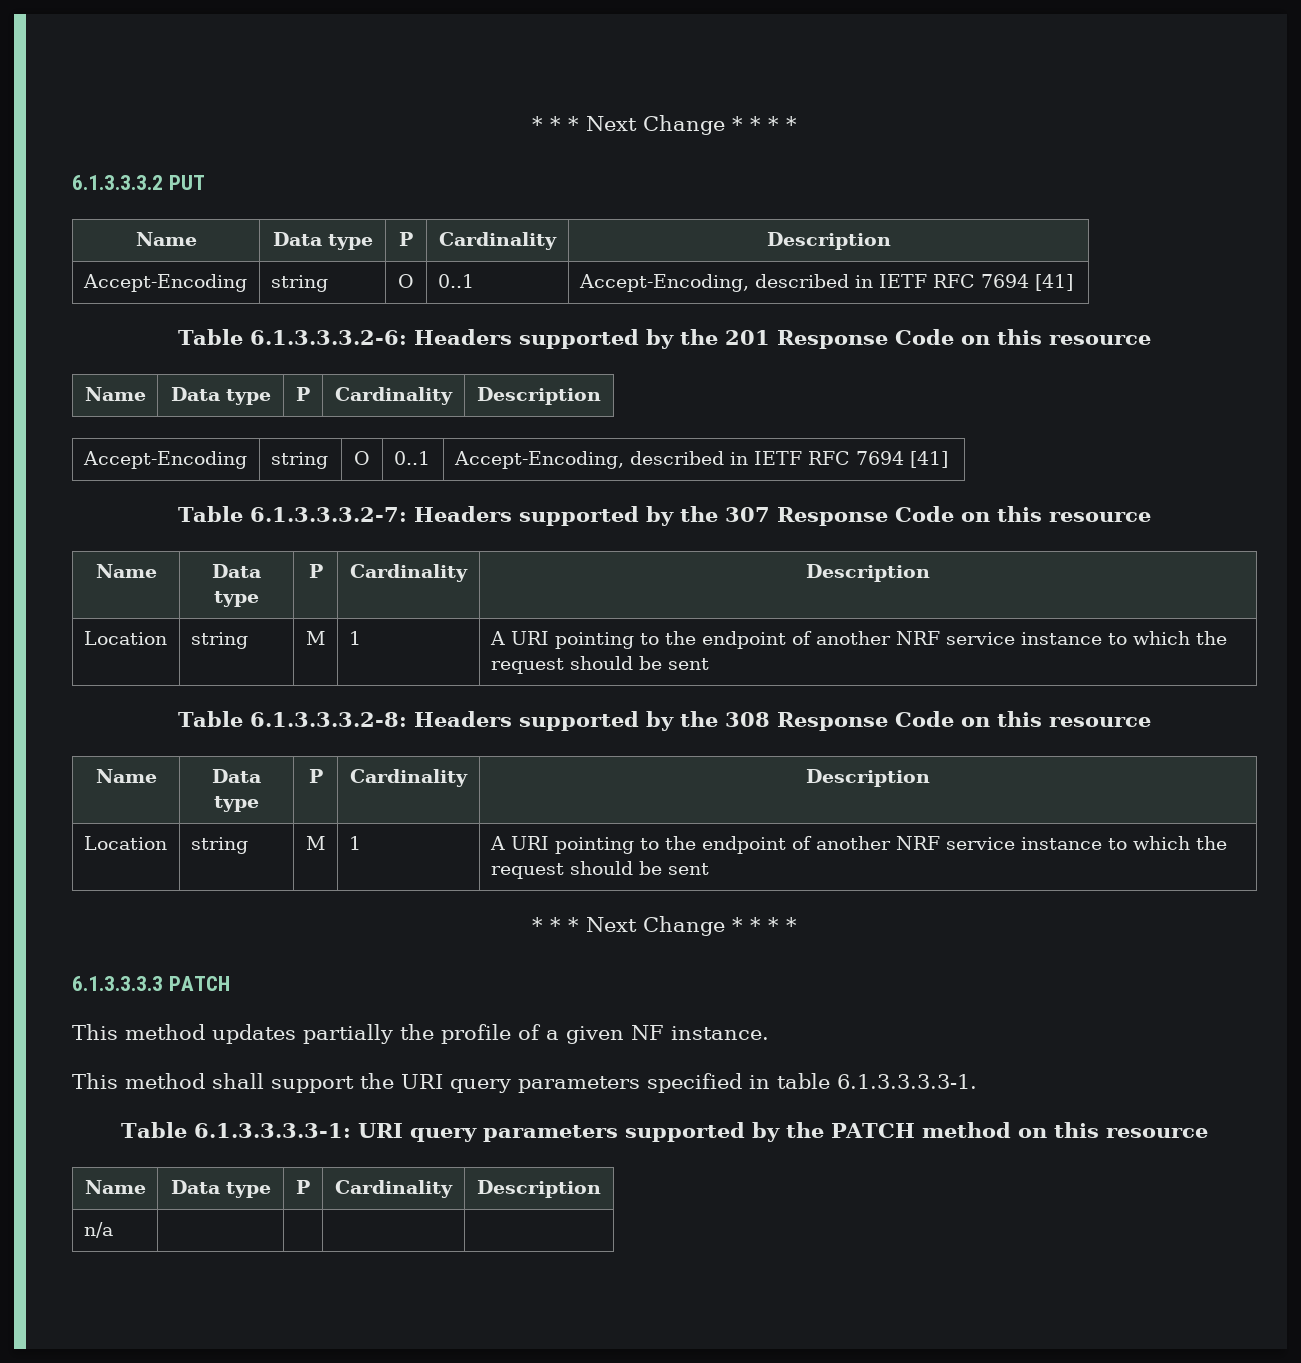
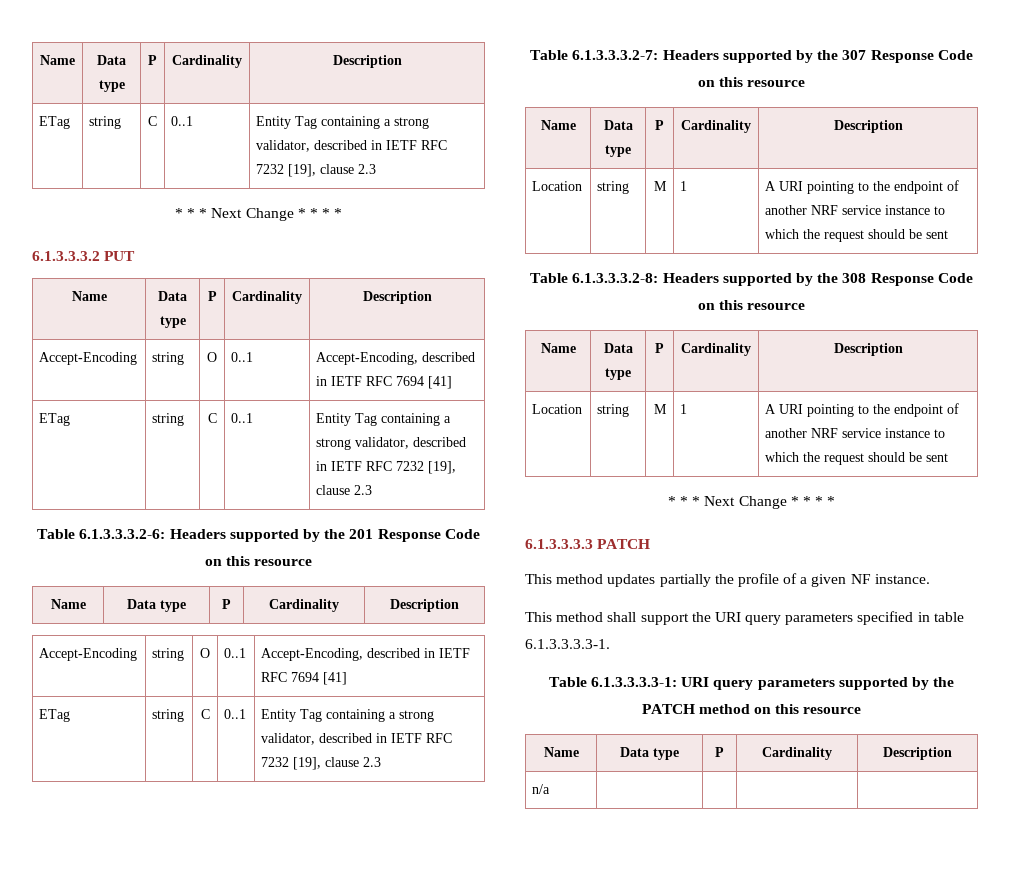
(532, 123) none -> [40,55,75,65] [97,55,126,65] [98,80,125,92] [148,55,157,65] [172,55,242,68] [332,55,402,68] [39,116,71,129] [89,116,122,129] [148,116,157,126] [171,116,194,126] [256,116,430,129] [256,140,448,152] [256,164,377,177] Name | Data type | P | Cardinality | Description // ETag | string | C | 0..1 | Entity Tag containing a strong validator, described in IETF RFC 7232 [19], clause 2.3 //
(1073, 282) none -> [39,413,71,426] [152,413,185,426] [207,413,217,423] [231,413,254,423] [316,413,452,426] [316,437,467,450] [316,461,457,474] [316,485,373,495] // ETag | string | C | 0..1 | Entity Tag containing a strong validator, described in IETF RFC 7232 [19], clause 2.3
(948, 459) none -> [39,709,71,722] [152,709,185,722] [200,709,210,719] [224,709,247,719] [261,709,435,722] [261,733,453,745] [261,757,382,770] // ETag | string | C | 0..1 | Entity Tag containing a strong validator, described in IETF RFC 7232 [19], clause 2.3

